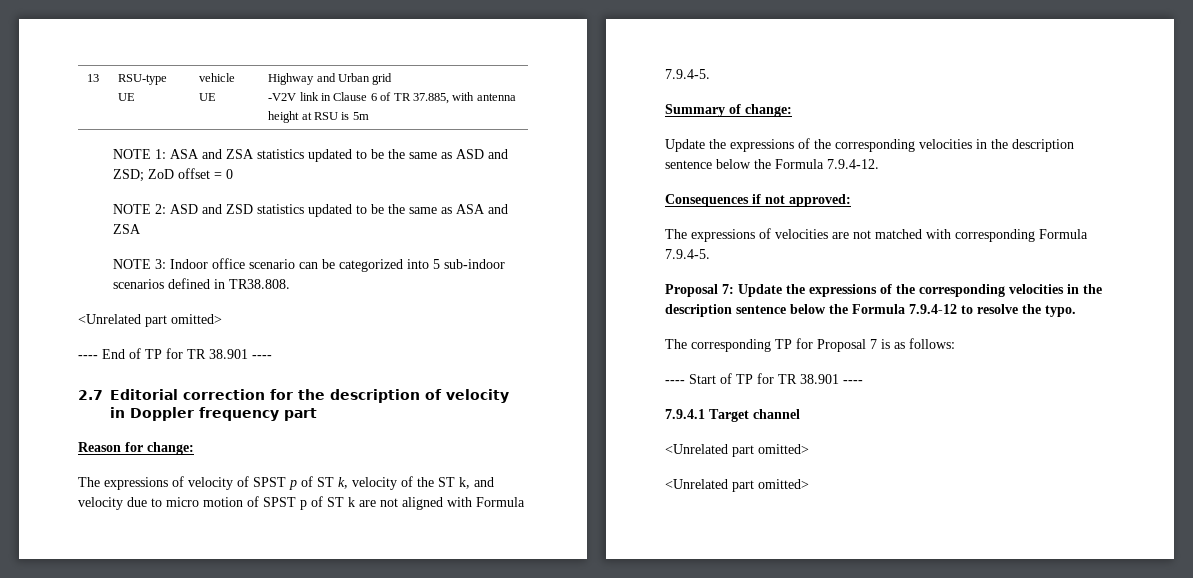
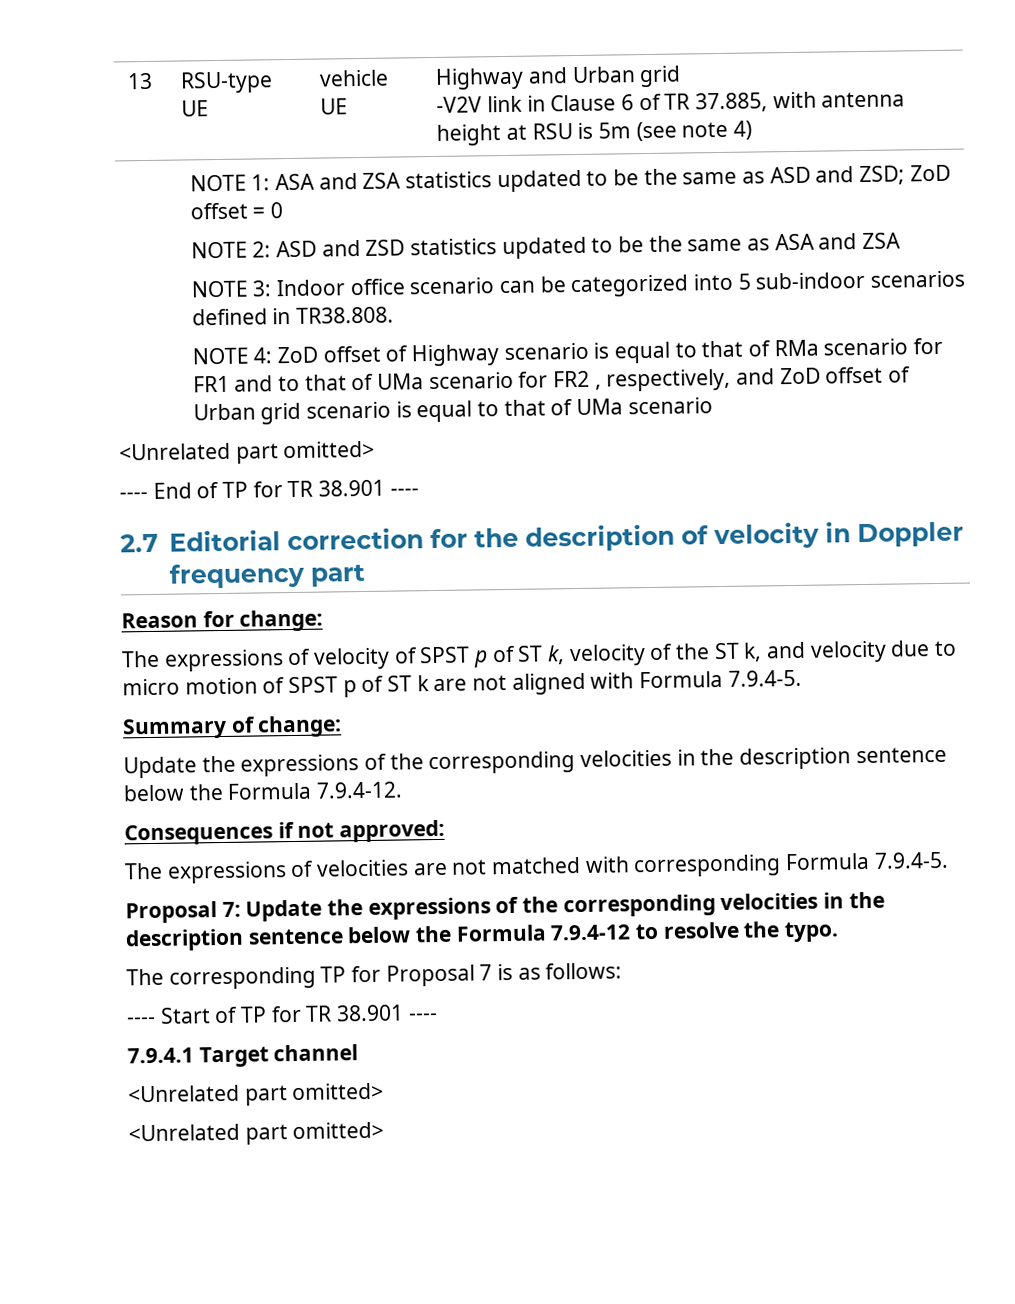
(369, 116) none -> [635,120,753,142] (see note 4)
(290, 284) none -> [191,337,944,367] [192,366,912,393] [192,397,713,425] // NOTE 4: ZoD offset of Highway scenario is equal to that of RMa scenario for FR1 and to that of UMa scenario for FR2 , respectively, and ZoD offset of Urban grid scenario is equal to that of UMa scenario

